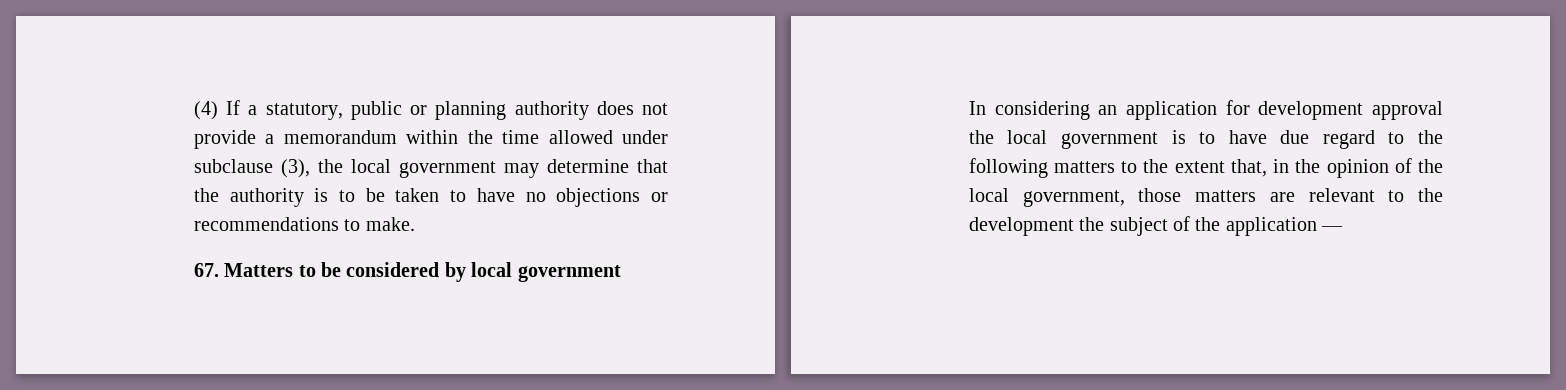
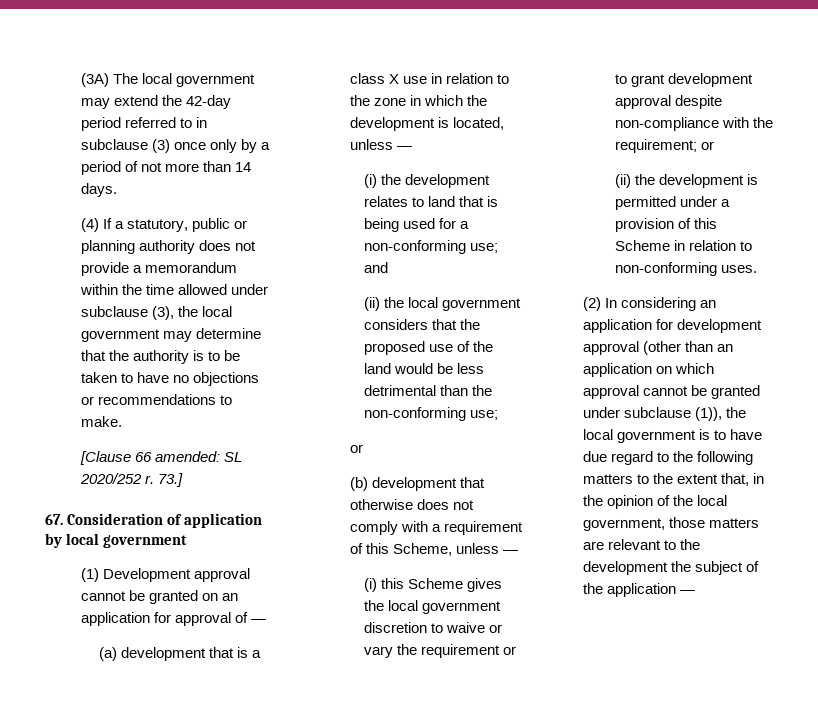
(193, 110) none -> [80,73,255,87] [80,95,231,109] [80,117,207,131] [80,139,270,153] [80,161,251,175] [80,183,117,197] (3A) The local government may extend the 42-day period referred to in subclause (3) once only by a period of not more than 14 days. //
[193,262,621,282] 67. Matters to be considered by local government // -> [79,451,242,465] [79,473,183,487] [45,513,263,528] [45,533,188,548] [80,568,250,582] [80,590,238,604] [80,612,266,626] [98,647,261,661] [349,73,509,84] [349,95,487,106] [349,117,504,131] [349,139,412,150] [363,174,490,188] [363,196,498,207] [363,218,469,232] [363,240,498,254] [363,262,388,273] [363,297,521,311] [363,319,480,330] [363,341,493,355] [363,363,484,374] [363,385,492,396] [363,407,498,421] [349,444,363,453] [349,477,485,491] [349,499,474,510] [349,521,523,535] [349,543,518,556] [363,578,502,592] [363,600,501,614] [363,622,502,633] [363,644,516,658] [614,73,753,87] [614,95,722,109] [614,117,773,131] [614,139,714,153] [614,174,758,188] [614,196,730,210] [614,218,717,232] [614,240,752,251] [614,262,757,276] [582,297,601,311] [Clause 66 amended: SL 2020/252 r. 73.] // 67. Consideration of application by local government // (1) Development approval cannot be granted on an application for approval of — // (a) development that is a class X use in relation to the zone in which the development is located, unless — // (i) the development relates to land that is being used for a non-conforming use; and // (ii) the local government considers that the proposed use of the land would be less detrimental than the non-conforming use; // or // (b) development that otherwise does not comply with a requirement of this Scheme, unless — // (i) this Scheme gives the local government discretion to waive or vary the requirement or to grant development approval despite non-compliance with the requirement; or // (ii) the development is permitted under a provision of this Scheme in relation to non-conforming uses. // (2)
(1443, 110) none -> [642,341,733,355] [582,363,714,377] [582,385,760,399] [582,407,722,421] (other than an application on which approval cannot be granted under subclause (1)),

